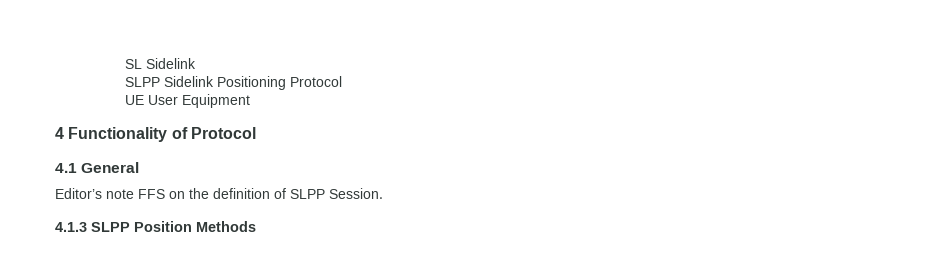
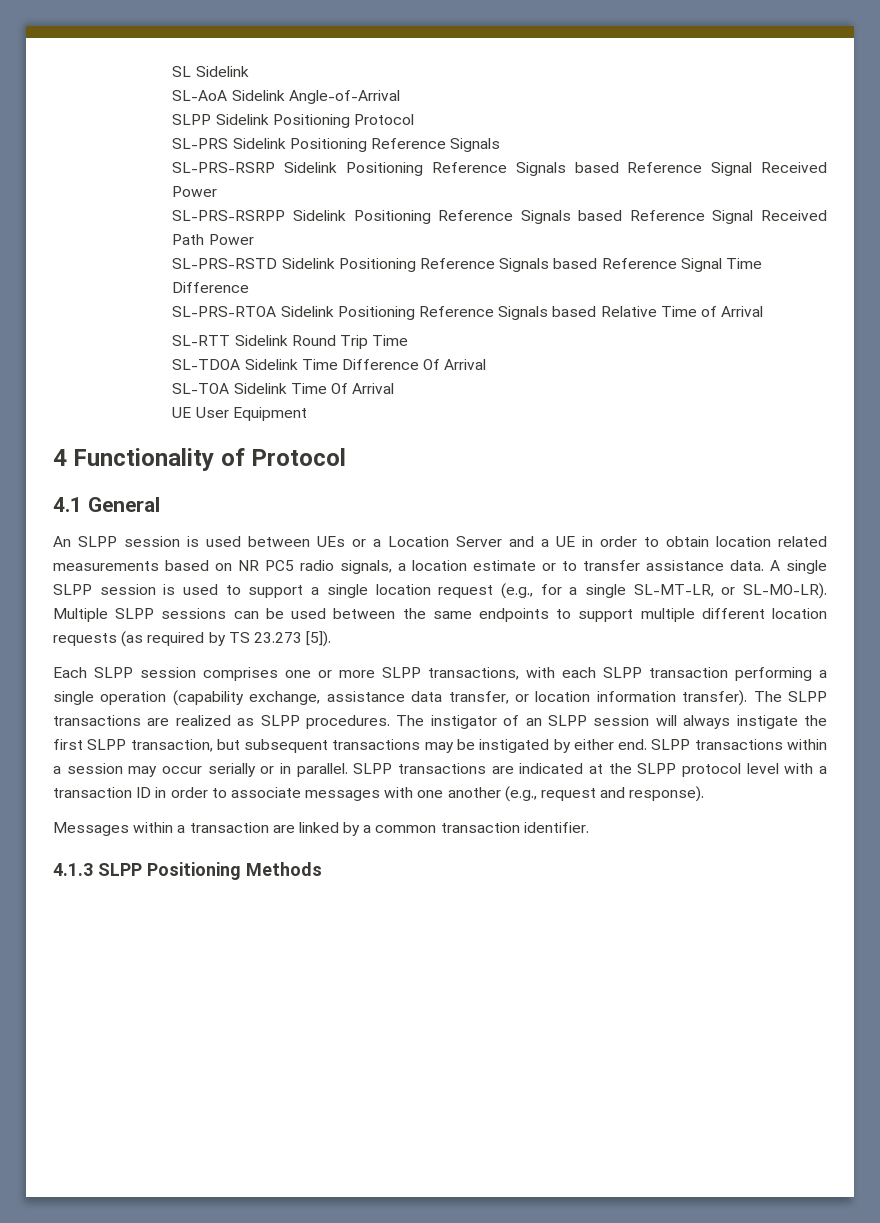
(197, 63) none -> [172,90,400,104] // SL-AoA Sidelink Angle-of-Arrival
(343, 81) none -> [172,138,501,152] [172,162,827,176] [172,186,218,197] [172,210,827,224] [172,234,254,245] [172,258,762,272] [172,282,250,293] [172,306,764,320] [172,335,409,349] [172,359,487,370] [172,383,395,394] // SL-PRS Sidelink Positioning Reference Signals // SL-PRS-RSRP Sidelink Positioning Reference Signals based Reference Signal Received Power // SL-PRS-RSRPP Sidelink Positioning Reference Signals based Reference Signal Received Path Power // SL-PRS-RSTD Sidelink Positioning Reference Signals based Reference Signal Time Difference // SL-PRS-RTOA Sidelink Positioning Reference Signals based Relative Time of Arrival // SL-RTT Sidelink Round Trip Time // SL-TDOA Sidelink Time Difference Of Arrival // SL-TOA Sidelink Time Of Arrival
[55,188,383,199] Editor’s note FFS on the definition of SLPP Session. -> [53,536,827,547] [53,560,827,574] [53,583,827,599] [53,608,827,622] [53,631,332,647] [53,667,827,681] [53,690,827,706] [53,715,827,729] [53,739,828,753] [53,763,827,777] [53,786,705,802] [53,822,589,836] An SLPP session is used between UEs or a Location Server and a UE in order to obtain location related measurements based on NR PC5 radio signals, a location estimate or to transfer assistance data. A single SLPP session is used to support a single location request (e.g., for a single SL-MT-LR, or SL-MO-LR). Multiple SLPP sessions can be used between the same endpoints to support multiple different location requests (as required by TS 23.273 [5]). // Each SLPP session comprises one or more SLPP transactions, with each SLPP transaction performing a single operation (capability exchange, assistance data transfer, or location information transfer). The SLPP transactions are realized as SLPP procedures. The instigator of an SLPP session will always instigate the first SLPP transaction, but subsequent transactions may be instigated by either end. SLPP transactions within a session may occur serially or in parallel. SLPP transactions are indicated at the SLPP protocol level with a transaction ID in order to associate messages with one another (e.g., request and response). // Messages within a transaction are linked by a common transaction identifier.
[134,221,192,232] Position -> [147,862,241,880] Positioning

